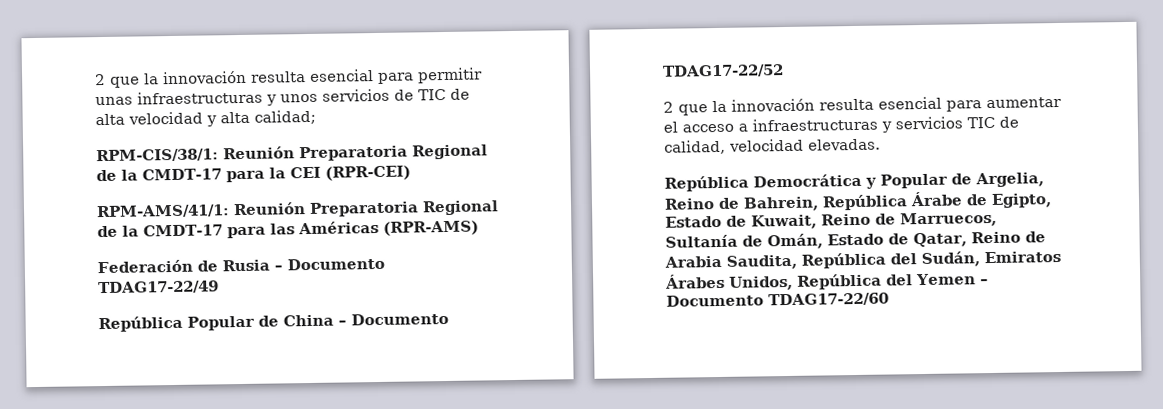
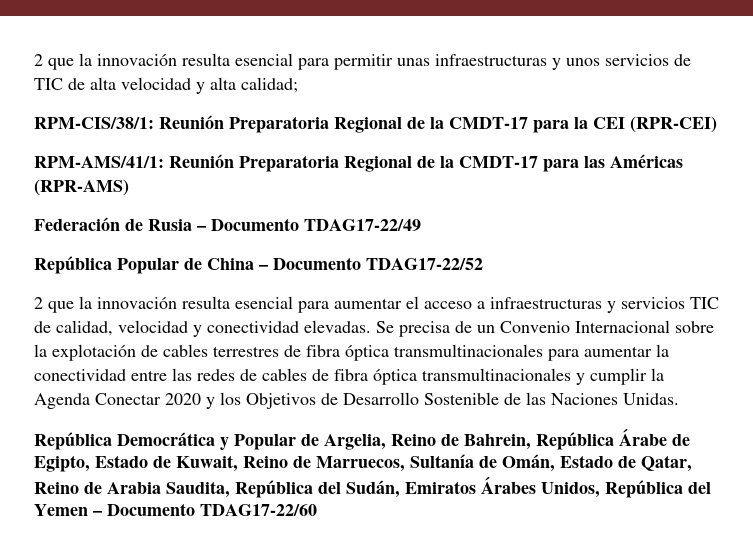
(804, 145) none -> [193,321,299,337] y conectividad
(881, 144) none -> [376,320,714,337] [34,344,669,361] [34,368,664,385] [34,392,679,409] Se precisa de un Convenio Internacional sobre la explotación de cables terrestres de fibra óptica transmultinacionales para aumentar la conectividad entre las redes de cables de fibra óptica transmultinacionales y cumplir la Agenda Conectar 2020 y los Objetivos de Desarrollo Sostenible de las Naciones Unidas.

